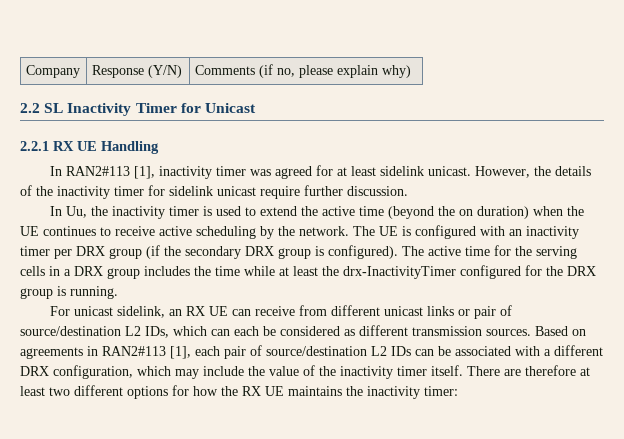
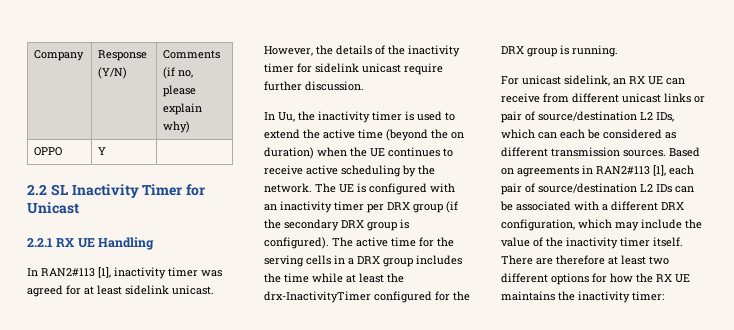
(411, 71) none -> [34,147,63,156] [98,147,107,155] // OPPO | Y |

